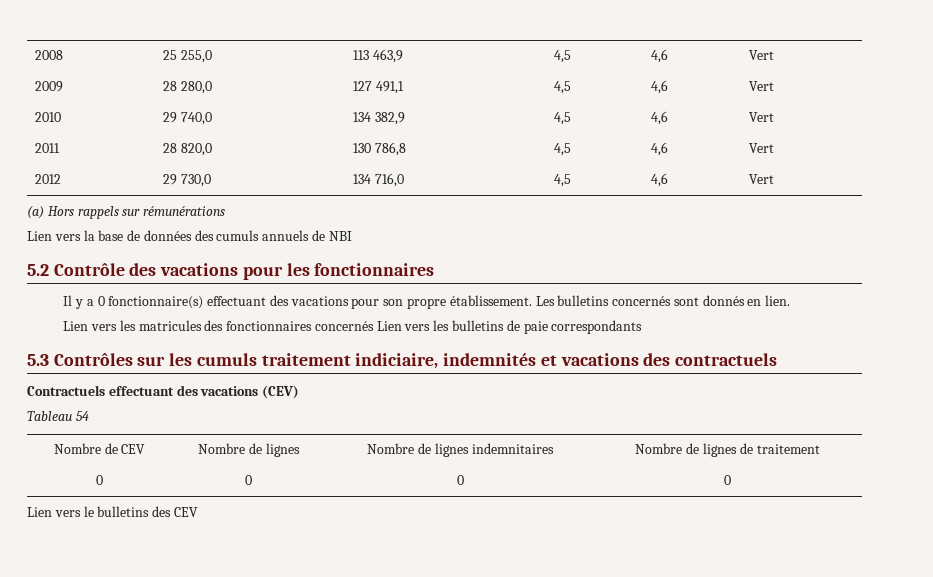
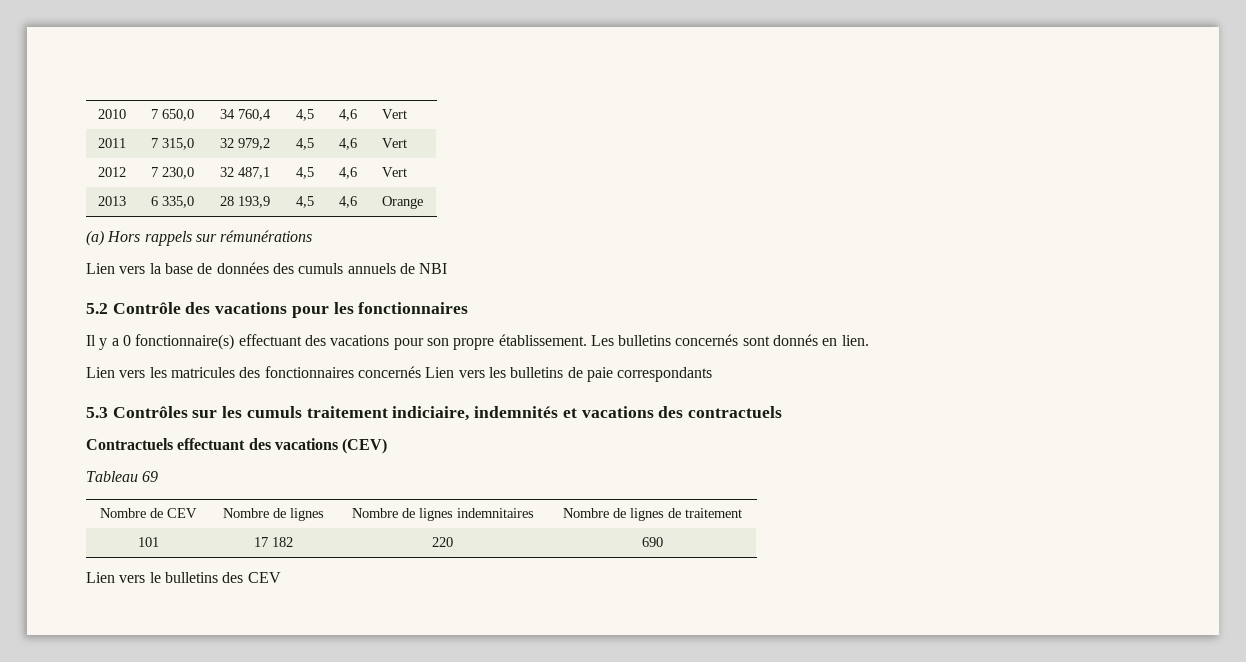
[35,50,64,60] [163,50,213,63] [353,49,404,63] [554,50,572,63] [651,49,669,63] [749,50,775,60] [35,81,64,92] [163,81,213,94] [353,81,405,94] [554,81,572,94] [651,80,669,94] [749,81,775,91] [35,112,62,122] [163,112,213,125] [353,112,406,125] 2008 | 25 255,0 | 113 463,9 | 4,5 | 4,6 | Vert // 2009 | 28 280,0 | 127 491,1 | 4,5 | 4,6 | Vert // 2010 | 29 740,0 | 134 382,9 -> [98,109,127,119] [151,109,195,121] [220,109,272,121] 2010 | 7 650,0 | 34 760,4
[163,143,213,156] [353,142,407,156] 28 820,0 | 130 786,8 -> [151,138,195,150] [220,138,271,150] 7 315,0 | 32 979,2
[163,174,212,187] [353,173,405,187] [554,174,572,187] [651,173,669,187] [749,174,775,184] 29 730,0 | 134 716,0 | 4,5 | 4,6 | Vert -> [151,167,195,179] [220,167,271,179] [296,167,315,179] [339,167,358,179] [382,167,408,177] [98,196,127,206] [151,196,195,208] [220,196,271,208] [296,196,315,208] [339,196,358,208] [382,196,424,209] 7 230,0 | 32 487,1 | 4,5 | 4,6 | Vert // 2013 | 6 335,0 | 28 193,9 | 4,5 | 4,6 | Orange
[75,411,89,421] 54 -> [142,471,159,482] 69
[95,475,103,485] [245,475,253,485] [456,475,464,485] [724,475,731,485] 0 | 0 | 0 | 0 -> [137,537,159,547] [254,537,293,547] [432,537,453,547] [641,537,663,547] 101 | 17 182 | 220 | 690

